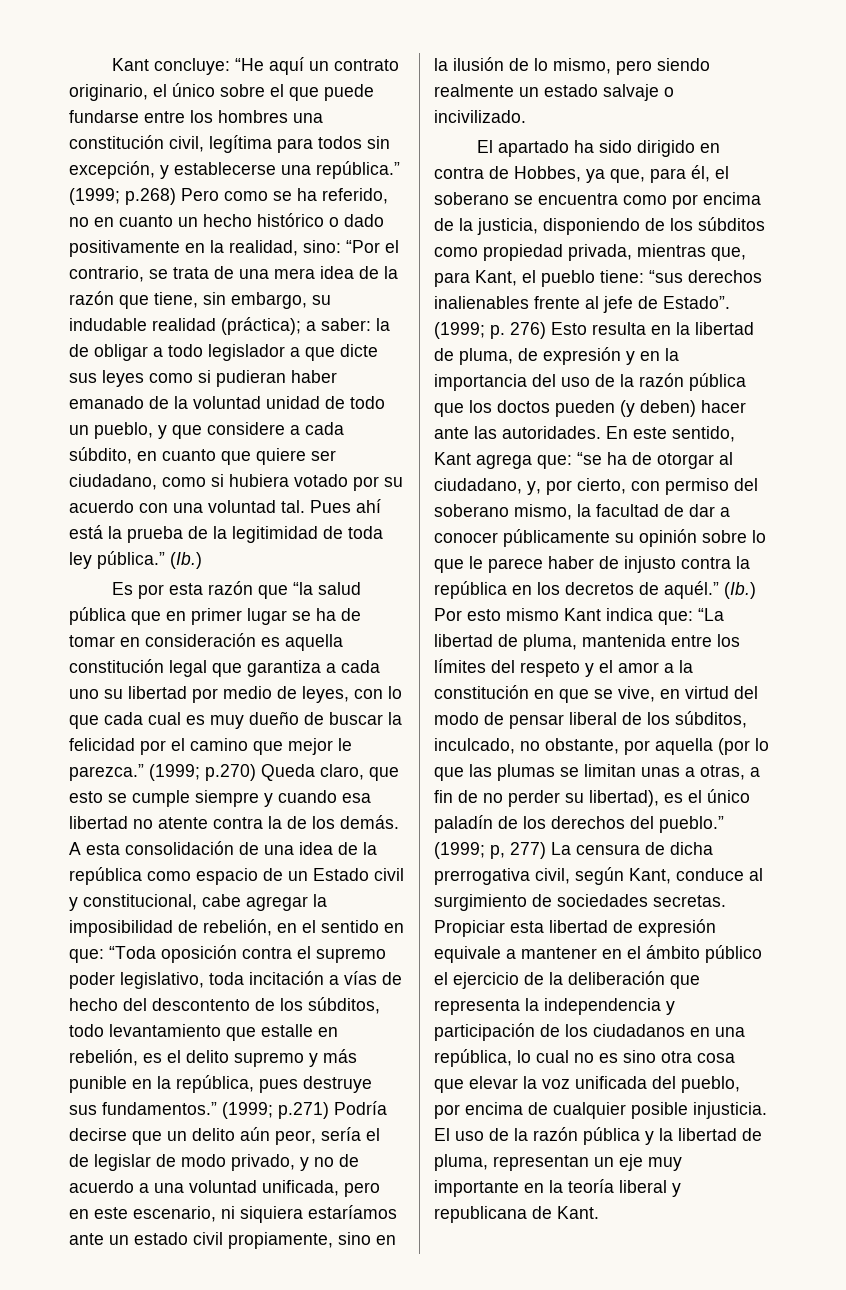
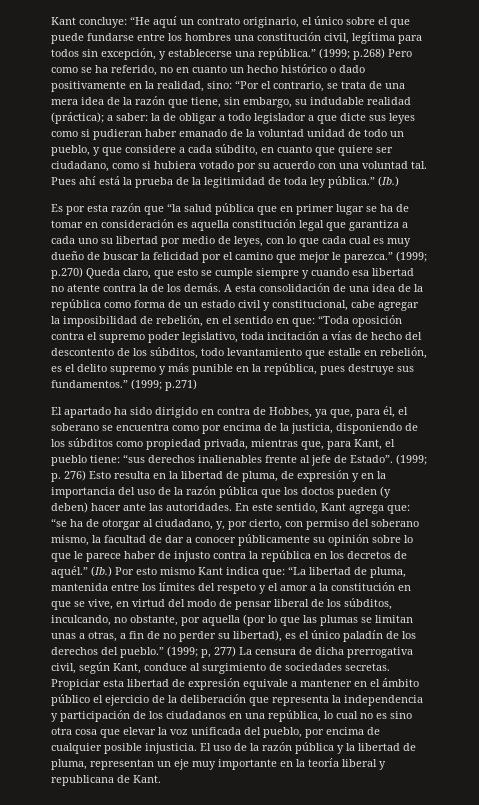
[196,868,258,885] espacio -> [134,300,165,308] forma
[313,868,369,881] Estado -> [201,300,235,308] estado
[334,1101,387,1115] [69,1127,380,1145] [69,1154,359,1171] [69,1180,380,1197] [69,1205,397,1223] [69,1232,396,1249] [434,57,710,75] [434,84,674,101] [434,110,526,123] Podría decirse que un delito aún peor, sería el de legislar de modo privado, y no de acuerdo a una voluntad unificada, pero en este escenario, ni siquiera estaríamos ante un estado civil propiamente, sino en la ilusión de lo mismo, pero siendo realmente un estado salvaje o incivilizado. -> (197, 385) none
[434,738,515,754] inculcado, -> [51,615,111,626] inculcando,

